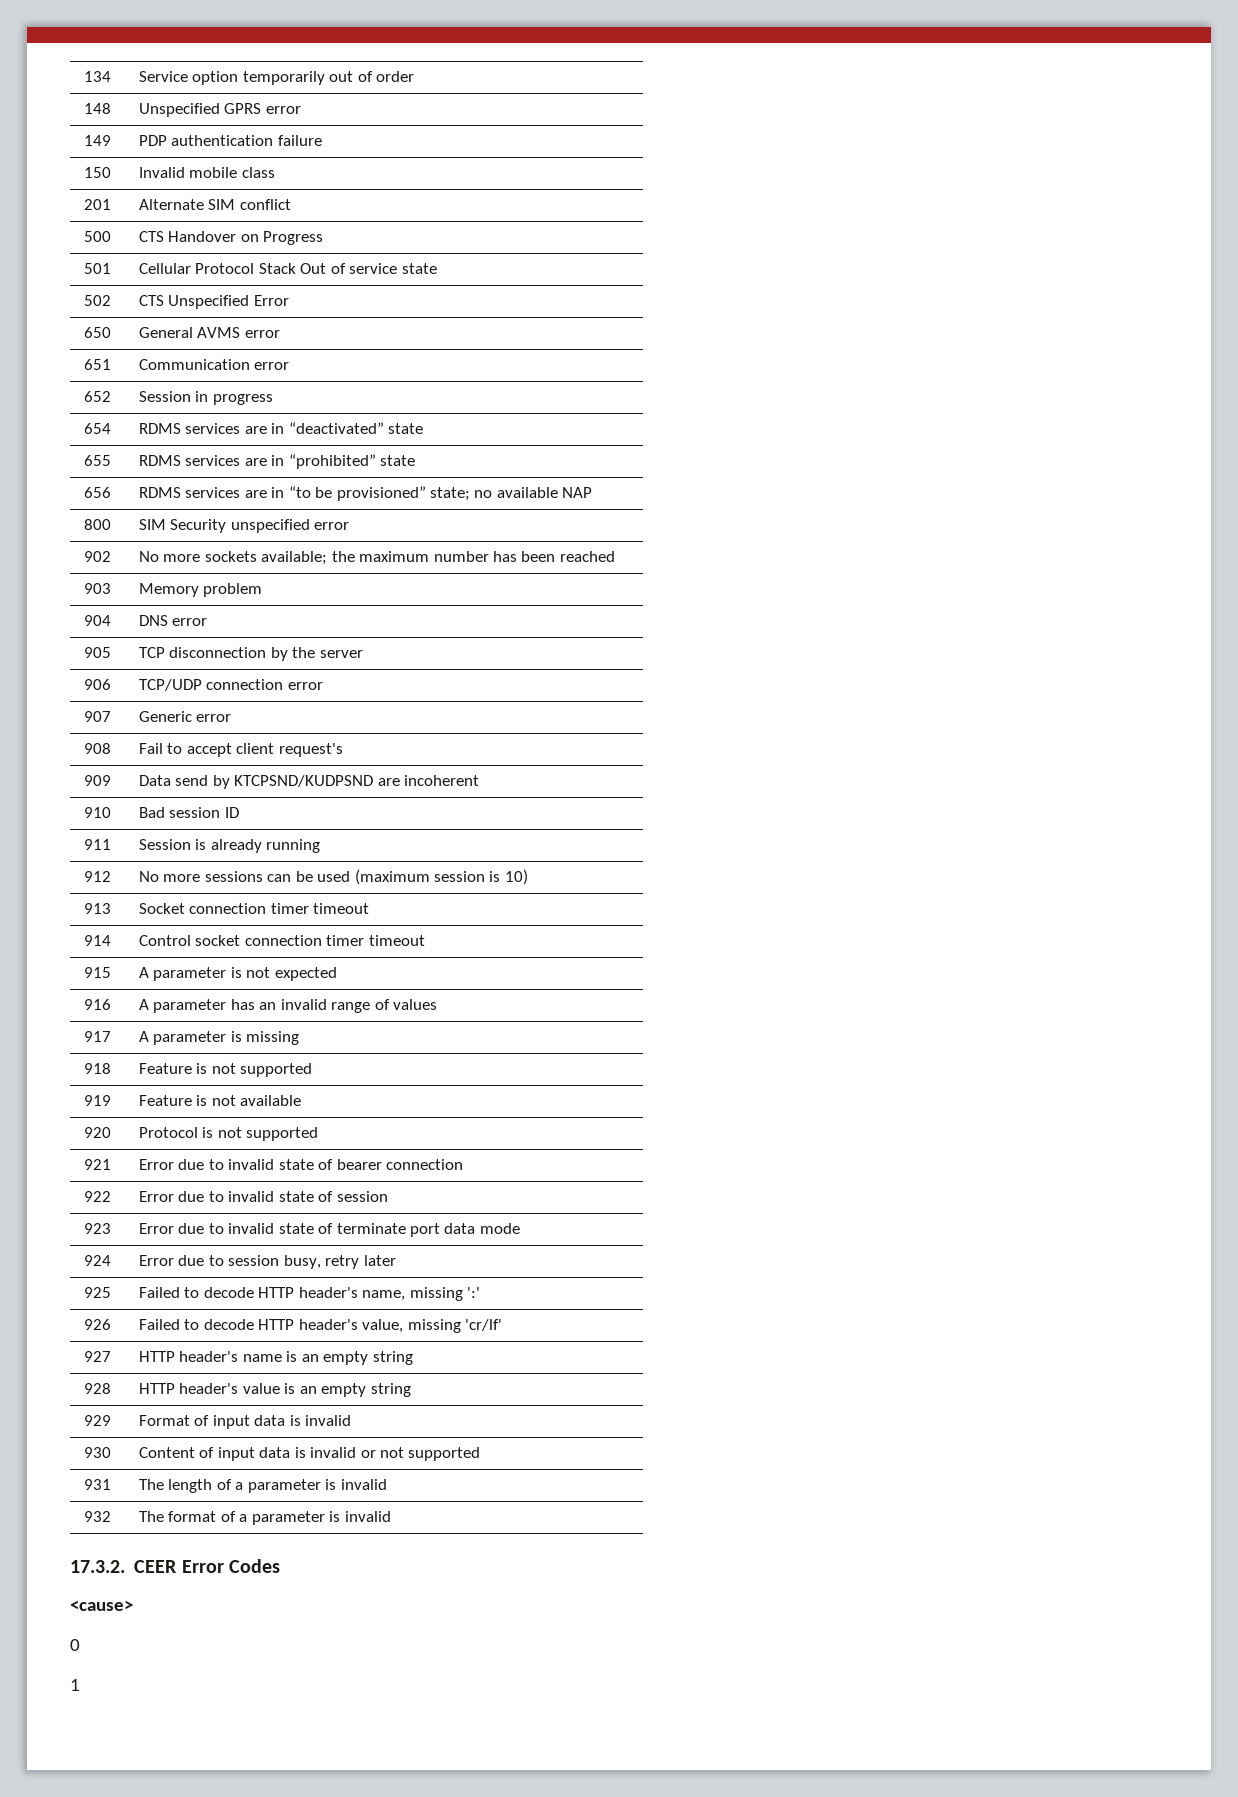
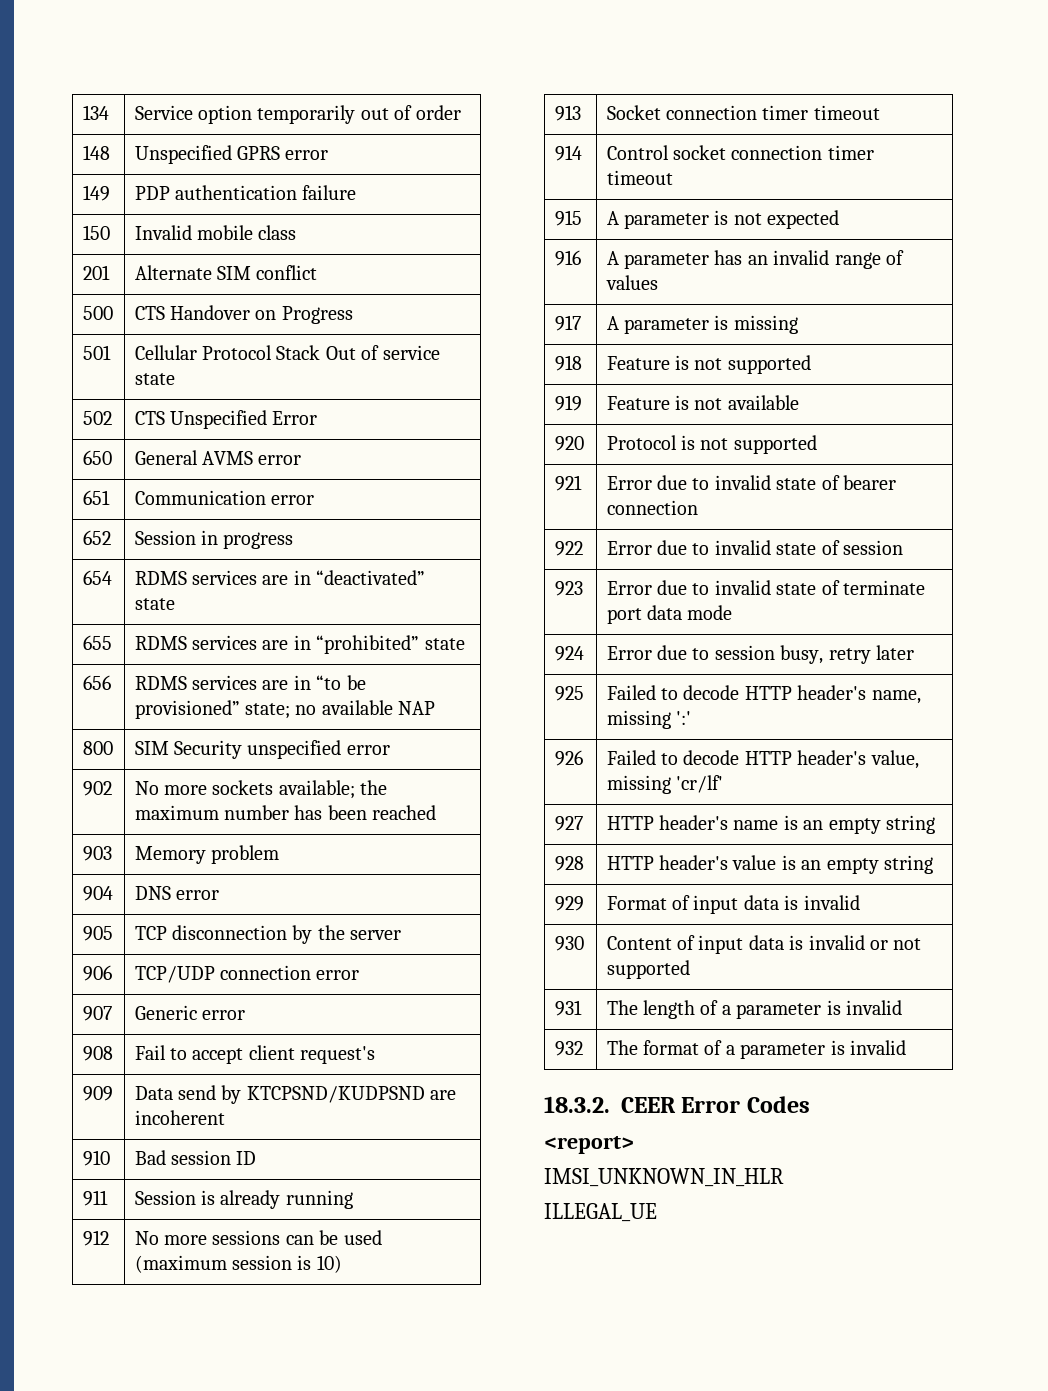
[70,1560,125,1573] 17.3.2. -> [544,1096,610,1113] 18.3.2.
[70,1600,133,1611] [70,1639,80,1651] [70,1679,80,1691] <cause> // 0 // 1 -> [544,1136,634,1154] [544,1168,784,1187] [544,1203,657,1222] <report> // IMSI_UNKNOWN_IN_HLR // ILLEGAL_UE

